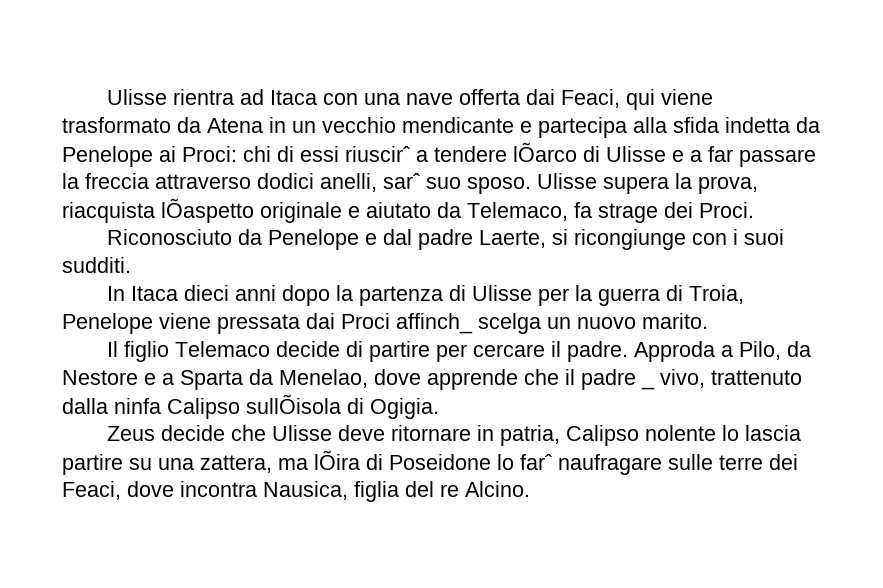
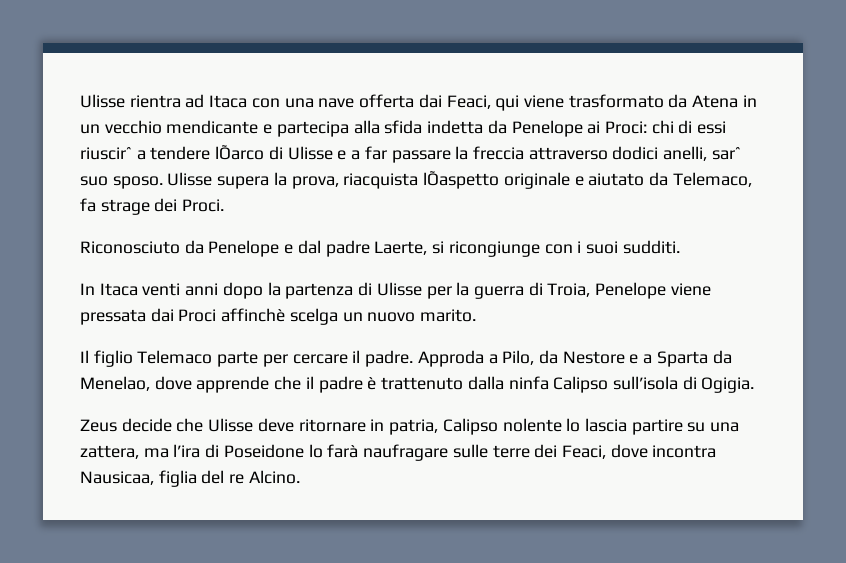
[183,285,229,301] dieci -> [142,283,181,296] venti
[396,313,473,334] affinch_ -> [221,308,286,322] affinchè
[275,341,430,362] decide di partire -> [217,351,259,367] parte
[641,369,705,390] _ vivo, -> [367,377,377,390] è
[246,394,341,414] sullÕisola -> [612,376,678,390] sull’isola
[314,450,360,470] lÕira -> [173,444,201,458] l’ira
[520,454,552,470] farˆ -> [327,444,359,458] farà
[263,481,348,500] Nausica, -> [80,471,154,485] Nausicaa,

